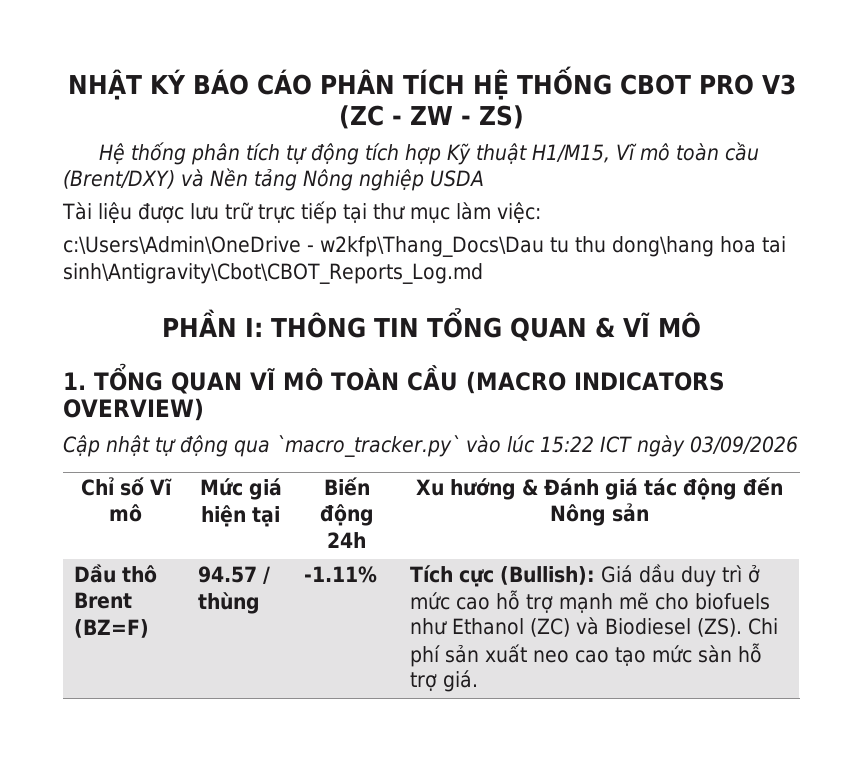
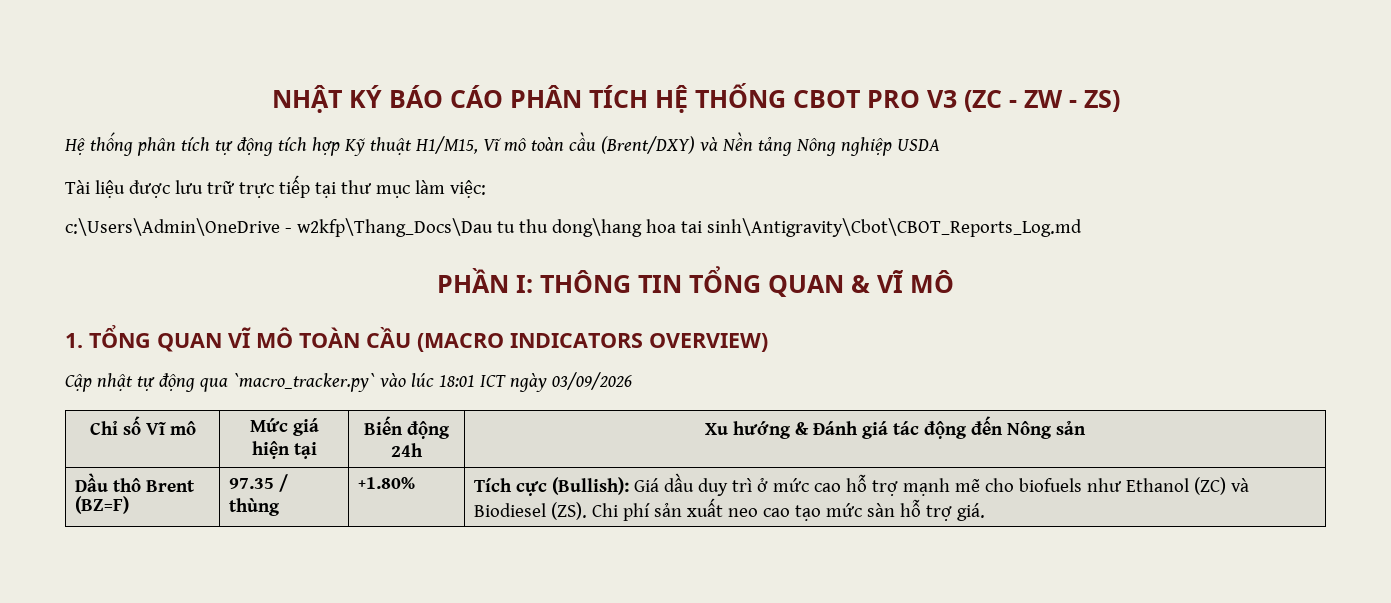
[539,436,594,453] 15:22 -> [438,375,475,387] 18:01
[197,566,257,583] 94.57 -> [228,478,274,489] 97.35
[303,566,377,583] -1.11% -> [357,477,415,489] +1.80%

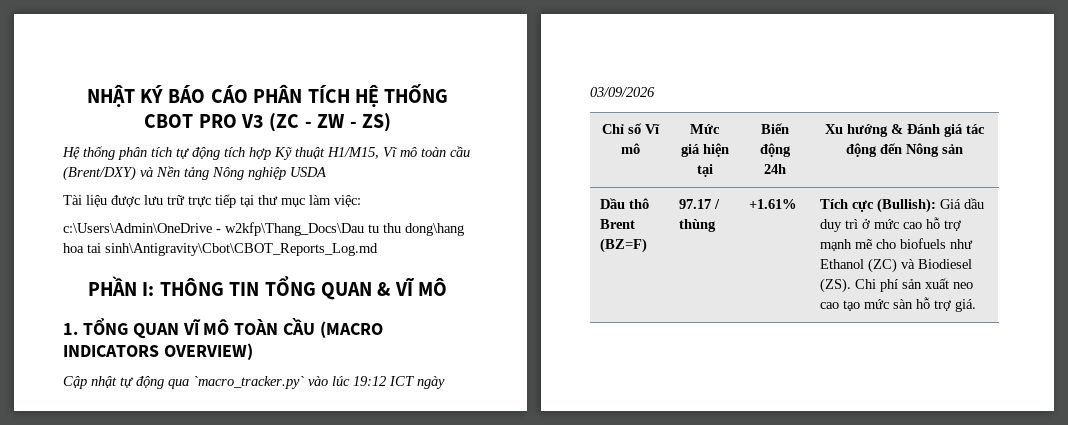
[438,375,475,387] 18:01 -> [353,376,386,386] 19:12
[228,478,274,489] 97.35 -> [679,199,712,209] 97.17
[357,477,415,489] +1.80% -> [749,199,798,209] +1.61%

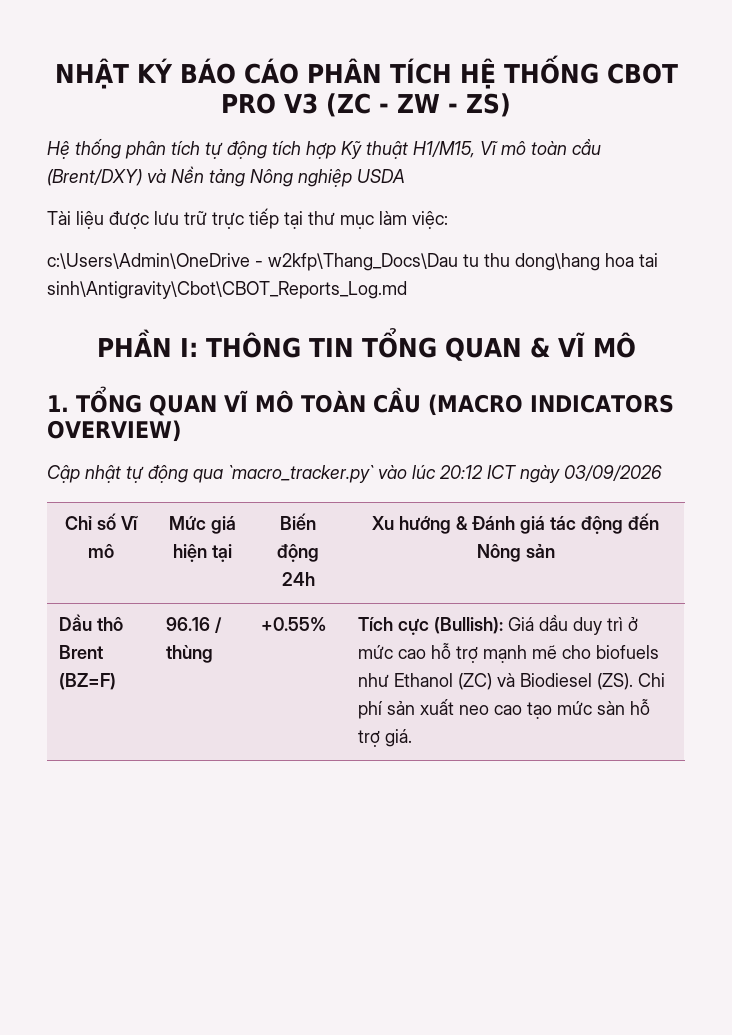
[353,376,386,386] 19:12 -> [439,465,483,479] 20:12
[679,199,712,209] 97.17 -> [166,617,211,631] 96.16
[749,199,798,209] +1.61% -> [261,617,327,631] +0.55%

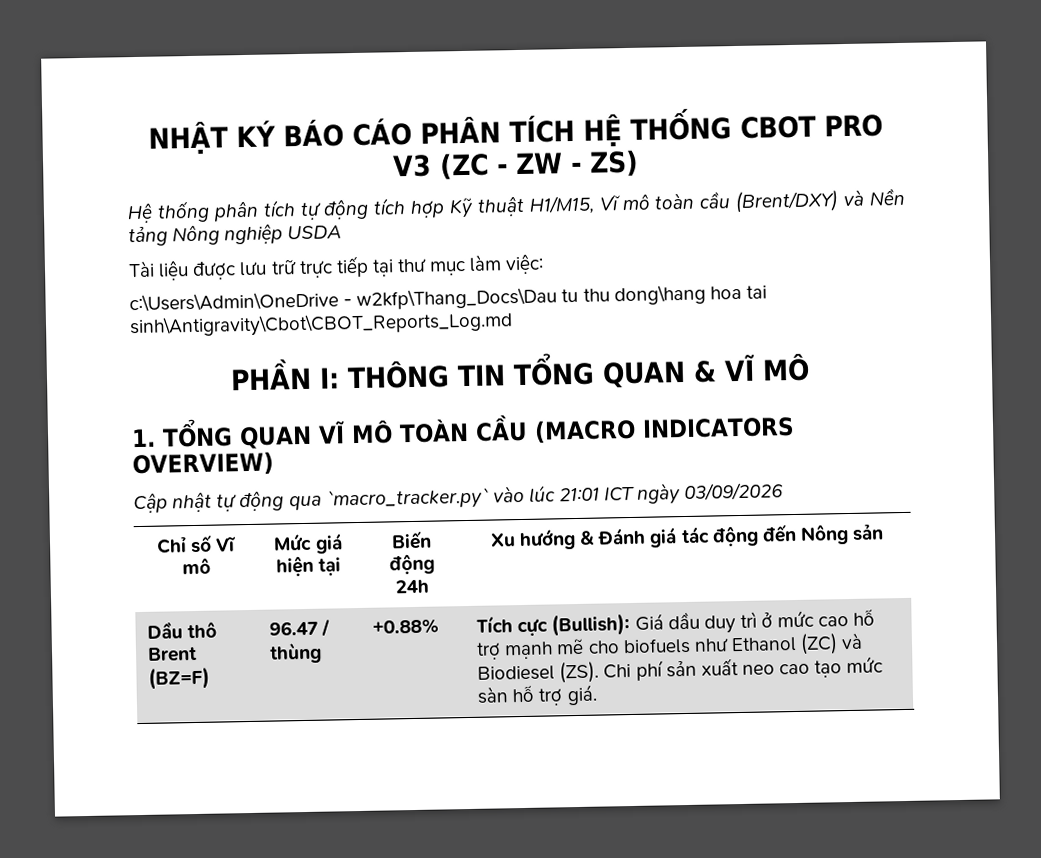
[439,465,483,479] 20:12 -> [559,487,601,502] 21:01
[166,617,211,631] 96.16 -> [269,620,319,636] 96.47
[261,617,327,631] +0.55% -> [372,618,441,635] +0.88%

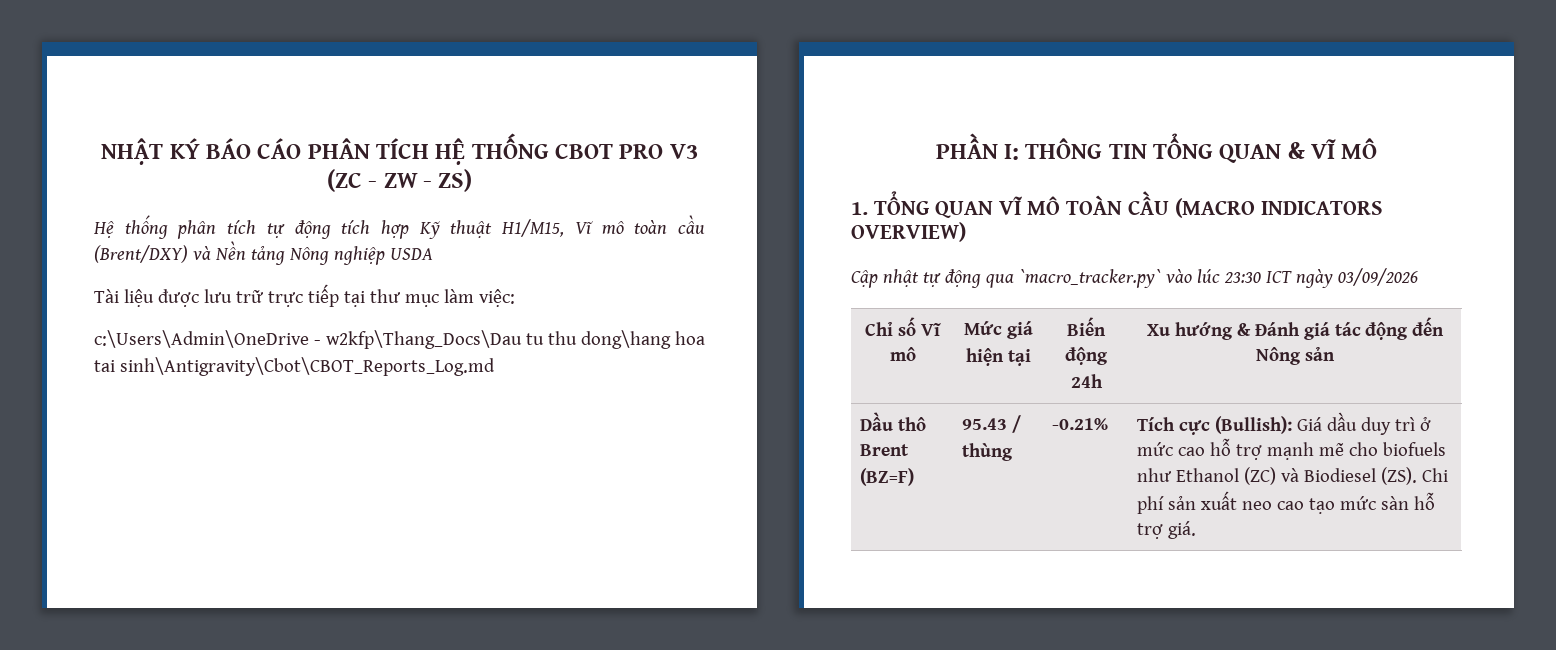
[559,487,601,502] 21:01 -> [1223,272,1261,283] 23:30
[269,620,319,636] 96.47 -> [962,418,1008,430] 95.43
[372,618,441,635] +0.88% -> [1052,418,1109,430] -0.21%

